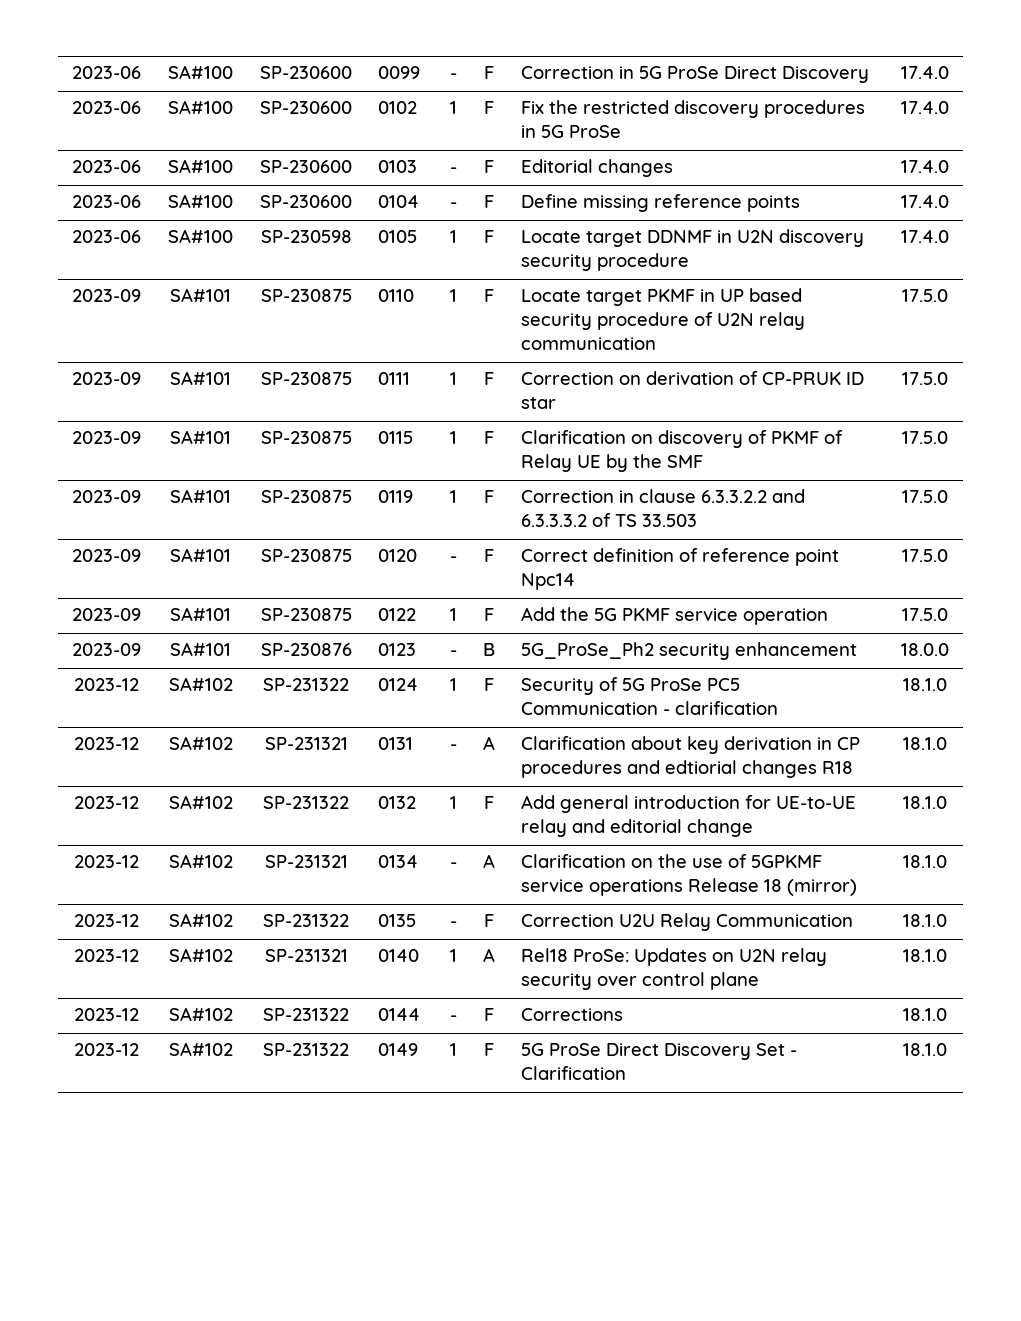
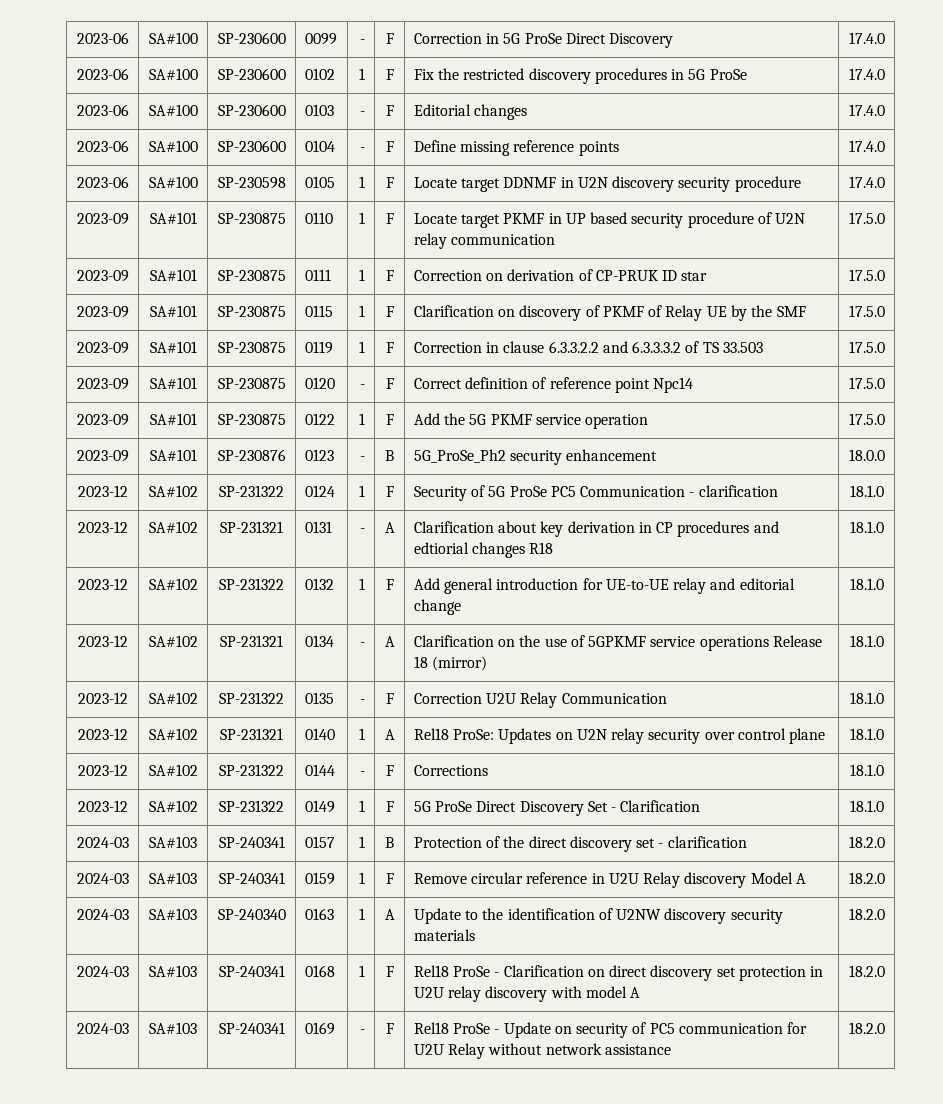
(947, 1049) none -> [76,837,129,848] [149,836,197,848] [218,836,285,848] [304,836,335,848] [359,836,366,848] [385,837,394,848] [413,836,747,852] [848,836,885,848] [76,873,129,884] [149,872,197,884] [218,872,285,884] [304,872,335,885] [359,872,366,884] [385,873,394,884] [413,872,807,888] [848,872,885,884] [76,909,129,920] [149,908,197,920] [217,909,286,920] [304,908,334,920] [359,908,366,920] [384,909,395,920] [413,908,783,924] [413,929,475,941] [848,908,885,920] [76,966,129,977] [149,965,197,977] [218,965,285,977] [304,965,335,977] [359,965,366,977] [385,966,394,977] [413,965,824,981] [413,986,641,1002] [848,965,885,977] [76,1023,129,1034] [149,1022,197,1034] [218,1022,285,1034] [304,1022,335,1035] [360,1029,366,1034] [385,1023,394,1034] [413,1022,808,1038] [413,1043,671,1059] [848,1022,885,1034] // 2024-03 | SA#103 | SP-240341 | 0157 | 1 | B | Protection of the direct discovery set - clarification | 18.2.0 // 2024-03 | SA#103 | SP-240341 | 0159 | 1 | F | Remove circular reference in U2U Relay discovery Model A | 18.2.0 // 2024-03 | SA#103 | SP-240340 | 0163 | 1 | A | Update to the identification of U2NW discovery security materials | 18.2.0 // 2024-03 | SA#103 | SP-240341 | 0168 | 1 | F | Rel18 ProSe - Clarification on direct discovery set protection in U2U relay discovery with model A | 18.2.0 // 2024-03 | SA#103 | SP-240341 | 0169 | - | F | Rel18 ProSe - Update on security of PC5 communication for U2U Relay without network assistance | 18.2.0

